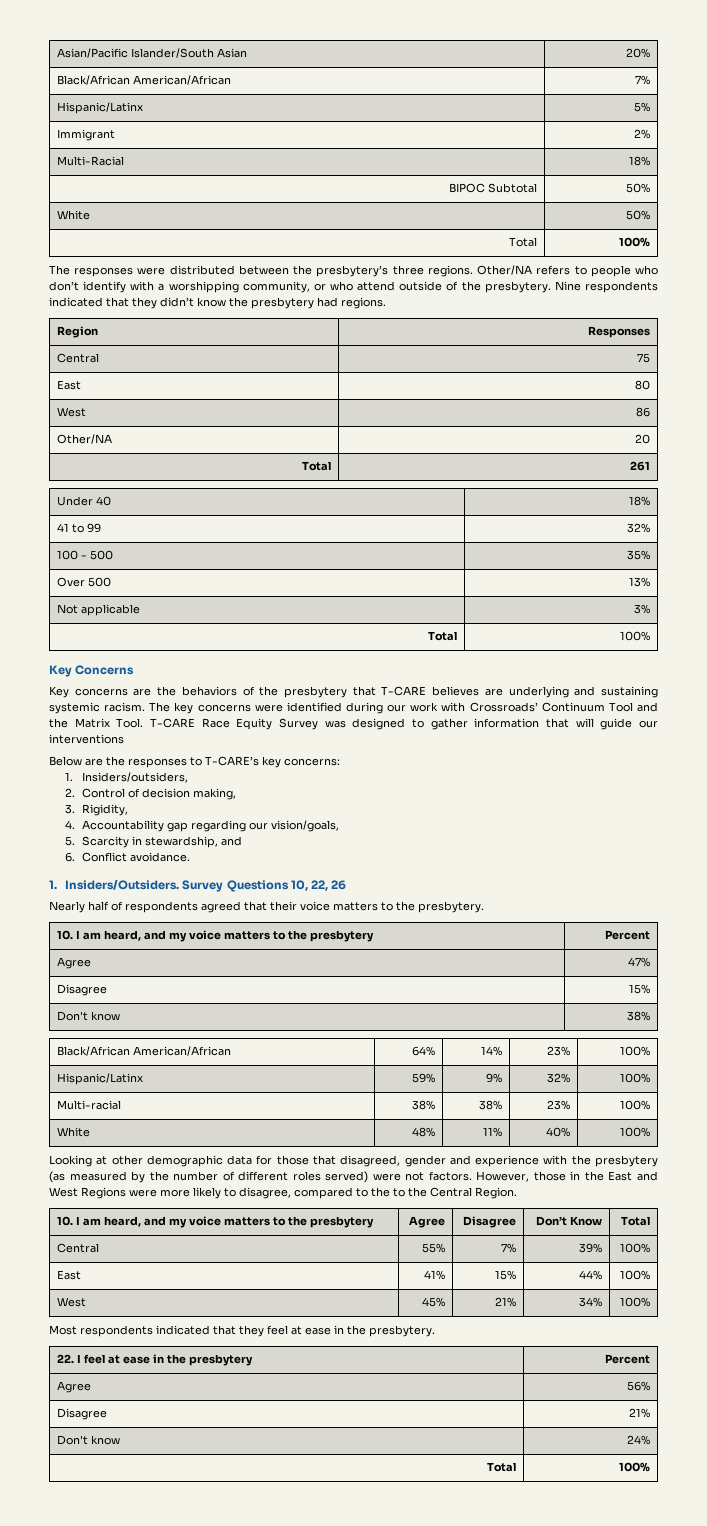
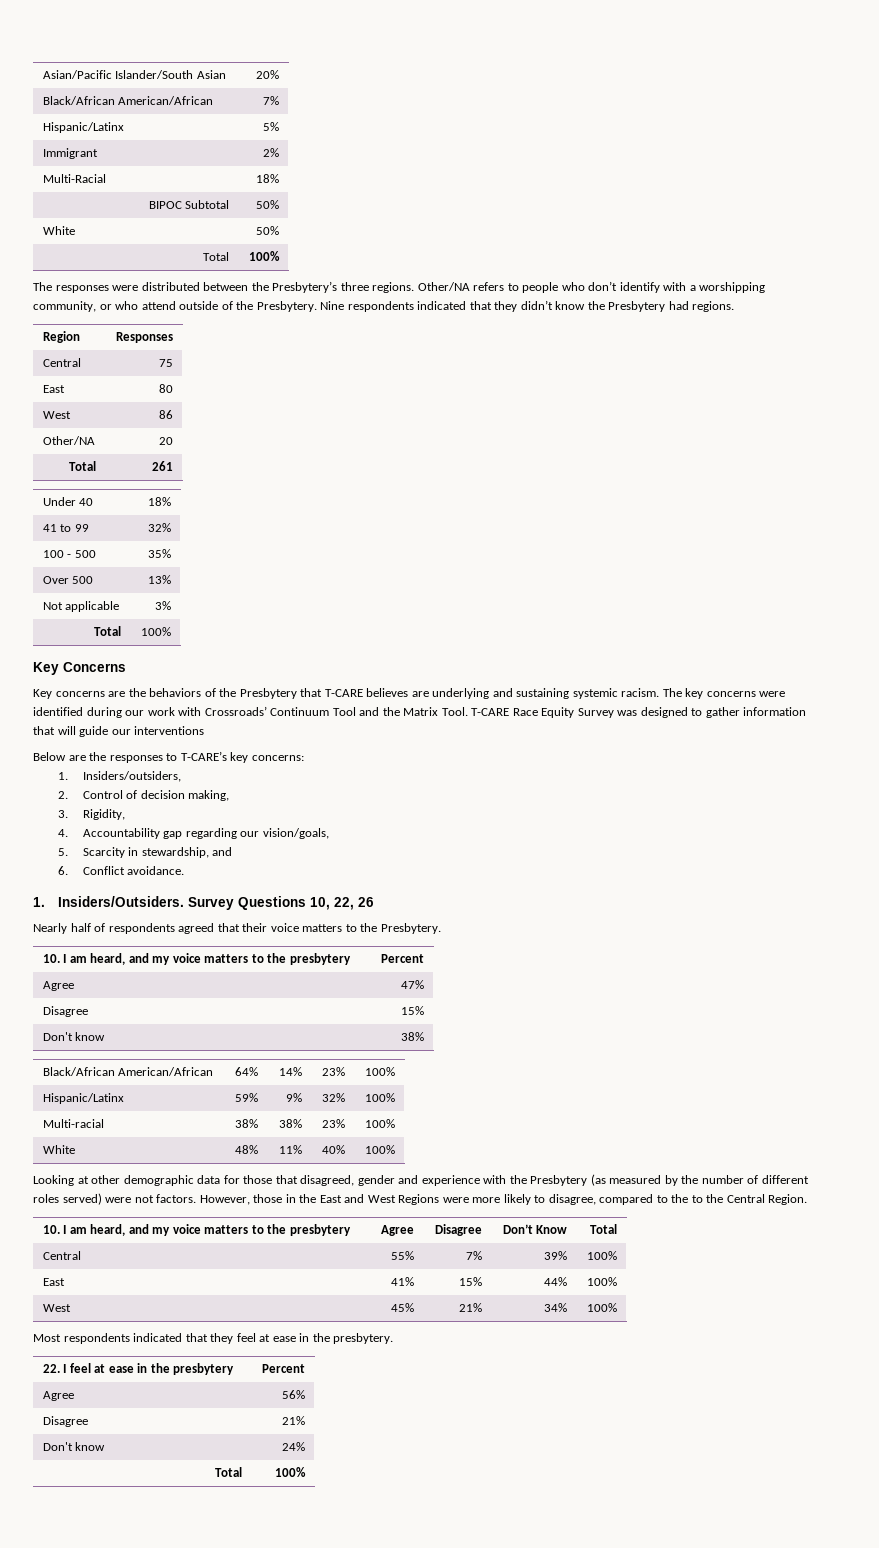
[316,265,389,277] presbytery’s -> [272,281,338,293] Presbytery’s
[484,281,551,293] presbytery. -> [256,301,317,312] Presbytery.
[251,297,314,309] presbytery -> [608,301,666,312] Presbytery
[284,686,347,698] presbytery -> [239,688,297,699] Presbytery
[418,901,484,913] presbytery. -> [380,923,441,934] Presbytery.
[595,1155,658,1167] presbytery -> [530,1175,588,1186] Presbytery

